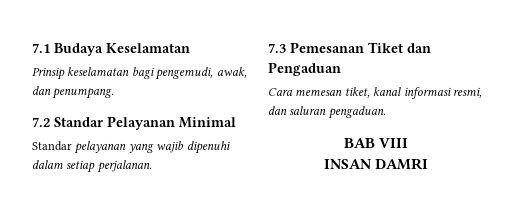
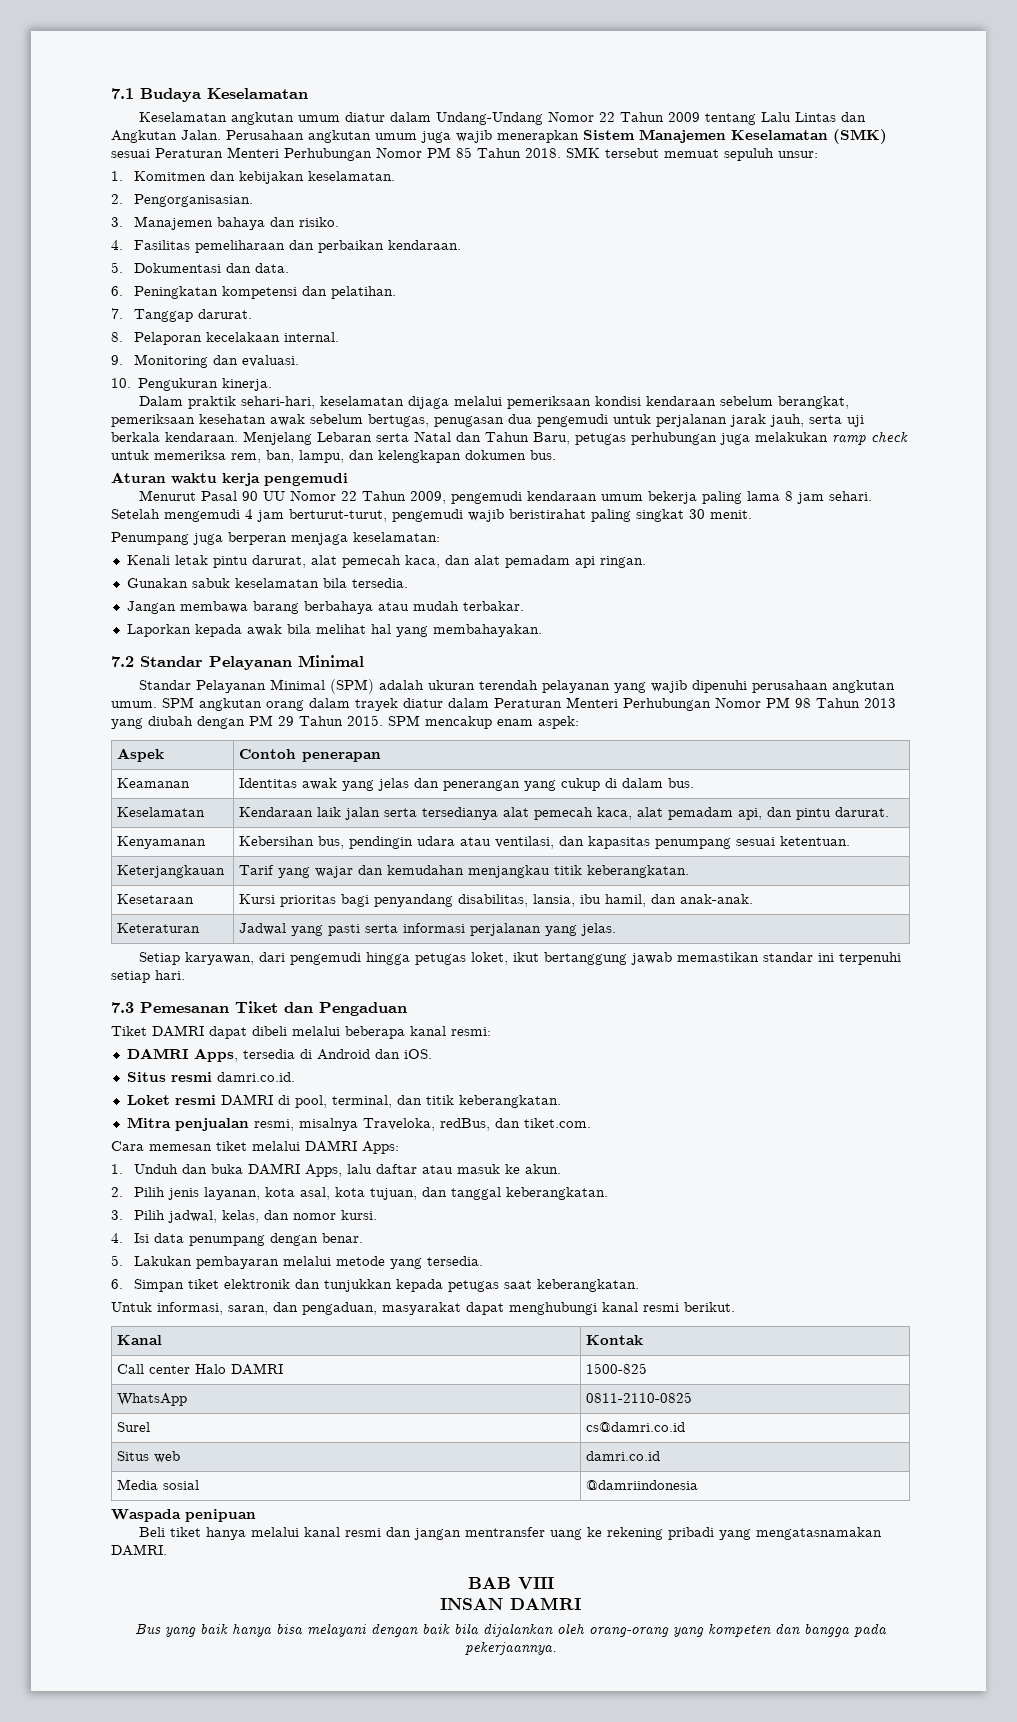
[32,67,247,80] [32,86,115,99] Prinsip keselamatan bagi pengemudi, awak, dan penumpang. -> [139,111,867,125] [111,129,887,144] [111,147,818,161] [111,171,395,184] [111,194,253,207] [111,216,339,230] [111,240,461,253] [111,262,289,273] [111,286,396,299] [111,308,252,322] [111,332,339,345] [111,354,299,368] [111,378,273,391] [139,396,850,409] [111,414,864,427] [111,431,908,445] [111,450,556,463] [111,472,348,486] [139,490,873,504] [111,509,752,522] [111,532,440,545] [126,555,646,568] [126,578,408,588] [126,601,524,614] [126,624,542,637] Keselamatan angkutan umum diatur dalam Undang-Undang Nomor 22 Tahun 2009 tentang Lalu Lintas dan Angkutan Jalan. Perusahaan angkutan umum juga wajib menerapkan Sistem Manajemen Keselamatan (SMK) sesuai Peraturan Menteri Perhubungan Nomor PM 85 Tahun 2018. SMK tersebut memuat sepuluh unsur: // 1. Komitmen dan kebijakan keselamatan. // 2. Pengorganisasian. // 3. Manajemen bahaya dan risiko. // 4. Fasilitas pemeliharaan dan perbaikan kendaraan. // 5. Dokumentasi dan data. // 6. Peningkatan kompetensi dan pelatihan. // 7. Tanggap darurat. // 8. Pelaporan kecelakaan internal. // 9. Monitoring dan evaluasi. // 10. Pengukuran kinerja. // Dalam praktik sehari-hari, keselamatan dijaga melalui pemeriksaan kondisi kendaraan sebelum berangkat, pemeriksaan kesehatan awak sebelum bertugas, penugasan dua pengemudi untuk perjalanan jarak jauh, serta uji berkala kendaraan. Menjelang Lebaran serta Natal dan Tahun Baru, petugas perhubungan juga melakukan ramp check untuk memeriksa rem, ban, lampu, dan kelengkapan dokumen bus. // Aturan waktu kerja pengemudi // Menurut Pasal 90 UU Nomor 22 Tahun 2009, pengemudi kendaraan umum bekerja paling lama 8 jam sehari. Setelah mengemudi 4 jam berturut-turut, pengemudi wajib beristirahat paling singkat 30 menit. // Penumpang juga berperan menjaga keselamatan: // Kenali letak pintu darurat, alat pemecah kaca, dan alat pemadam api ringan. // Gunakan sabuk keselamatan bila tersedia. // Jangan membawa barang berbahaya atau mudah terbakar. // Laporkan kepada awak bila melihat hal yang membahayakan.
[74,141,230,154] [32,160,152,173] pelayanan yang wajib dipenuhi dalam setiap perjalanan. -> [196,679,896,694] [111,697,896,711] [111,715,579,729] [117,748,165,762] [239,749,382,762] [117,778,191,788] [239,778,695,791] [117,807,206,817] [239,807,890,820] [117,836,207,849] [239,836,851,849] [117,865,226,878] [239,865,690,878] [117,894,195,904] [239,894,754,907] [117,923,201,933] [239,923,617,936] [139,952,902,965] [111,970,185,983] Pelayanan Minimal (SPM) adalah ukuran terendah pelayanan yang wajib dipenuhi perusahaan angkutan umum. SPM angkutan orang dalam trayek diatur dalam Peraturan Menteri Perhubungan Nomor PM 98 Tahun 2013 yang diubah dengan PM 29 Tahun 2015. SPM mencakup enam aspek: // Aspek | Contoh penerapan // Keamanan | Identitas awak yang jelas dan penerangan yang cukup di dalam bus. // Keselamatan | Kendaraan laik jalan serta tersedianya alat pemecah kaca, alat pemadam api, dan pintu darurat. // Kenyamanan | Kebersihan bus, pendingin udara atau ventilasi, dan kapasitas penumpang sesuai ketentuan. // Keterjangkauan | Tarif yang wajar dan kemudahan menjangkau titik keberangkatan. // Kesetaraan | Kursi prioritas bagi penyandang disabilitas, lansia, ibu hamil, dan anak-anak. // Keteraturan | Jadwal yang pasti serta informasi perjalanan yang jelas. // Setiap karyawan, dari pengemudi hingga petugas loket, ikut bertanggung jawab memastikan standar ini terpenuhi setiap hari.
[268,87,482,99] [268,106,386,119] [343,138,409,148] [323,158,429,170] Cara memesan tiket, kanal informasi resmi, dan saluran pengaduan. // BAB VIII // INSAN DAMRI -> [111,1025,491,1039] [126,1048,432,1062] [126,1072,295,1082] [126,1094,561,1108] [126,1117,591,1131] [111,1140,399,1154] [111,1163,561,1177] [111,1187,608,1200] [111,1210,377,1223] [111,1233,363,1246] [111,1255,483,1269] [111,1279,639,1292] [111,1302,735,1315] [117,1335,163,1345] [586,1335,644,1345] [117,1363,284,1375] [586,1363,648,1374] [117,1393,188,1406] [586,1392,693,1403] [117,1422,151,1432] [586,1422,686,1432] [117,1451,181,1463] [586,1451,661,1461] [117,1479,200,1490] [586,1480,699,1490] [111,1509,256,1522] [139,1527,883,1540] [111,1544,167,1556] [467,1577,554,1589] [440,1597,581,1610] [135,1623,887,1637] [464,1641,557,1655] Tiket DAMRI dapat dibeli melalui beberapa kanal resmi: // DAMRI Apps, tersedia di Android dan iOS. // Situs resmi damri.co.id. // Loket resmi DAMRI di pool, terminal, dan titik keberangkatan. // Mitra penjualan resmi, misalnya Traveloka, redBus, dan tiket.com. // Cara memesan tiket melalui DAMRI Apps: // 1. Unduh dan buka DAMRI Apps, lalu daftar atau masuk ke akun. // 2. Pilih jenis layanan, kota asal, kota tujuan, dan tanggal keberangkatan. // 3. Pilih jadwal, kelas, dan nomor kursi. // 4. Isi data penumpang dengan benar. // 5. Lakukan pembayaran melalui metode yang tersedia. // 6. Simpan tiket elektronik dan tunjukkan kepada petugas saat keberangkatan. // Untuk informasi, saran, dan pengaduan, masyarakat dapat menghubungi kanal resmi berikut. // Kanal | Kontak // Call center Halo DAMRI | 1500-825 // WhatsApp | 0811-2110-0825 // Surel | cs@damri.co.id // Situs web | damri.co.id // Media sosial | @damriindonesia // Waspada penipuan // Beli tiket hanya melalui kanal resmi dan jangan mentransfer uang ke rekening pribadi yang mengatasnamakan DAMRI. // BAB VIII // INSAN DAMRI // Bus yang baik hanya bisa melayani dengan baik bila dijalankan oleh orang-orang yang kompeten dan bangga pada pekerjaannya.

